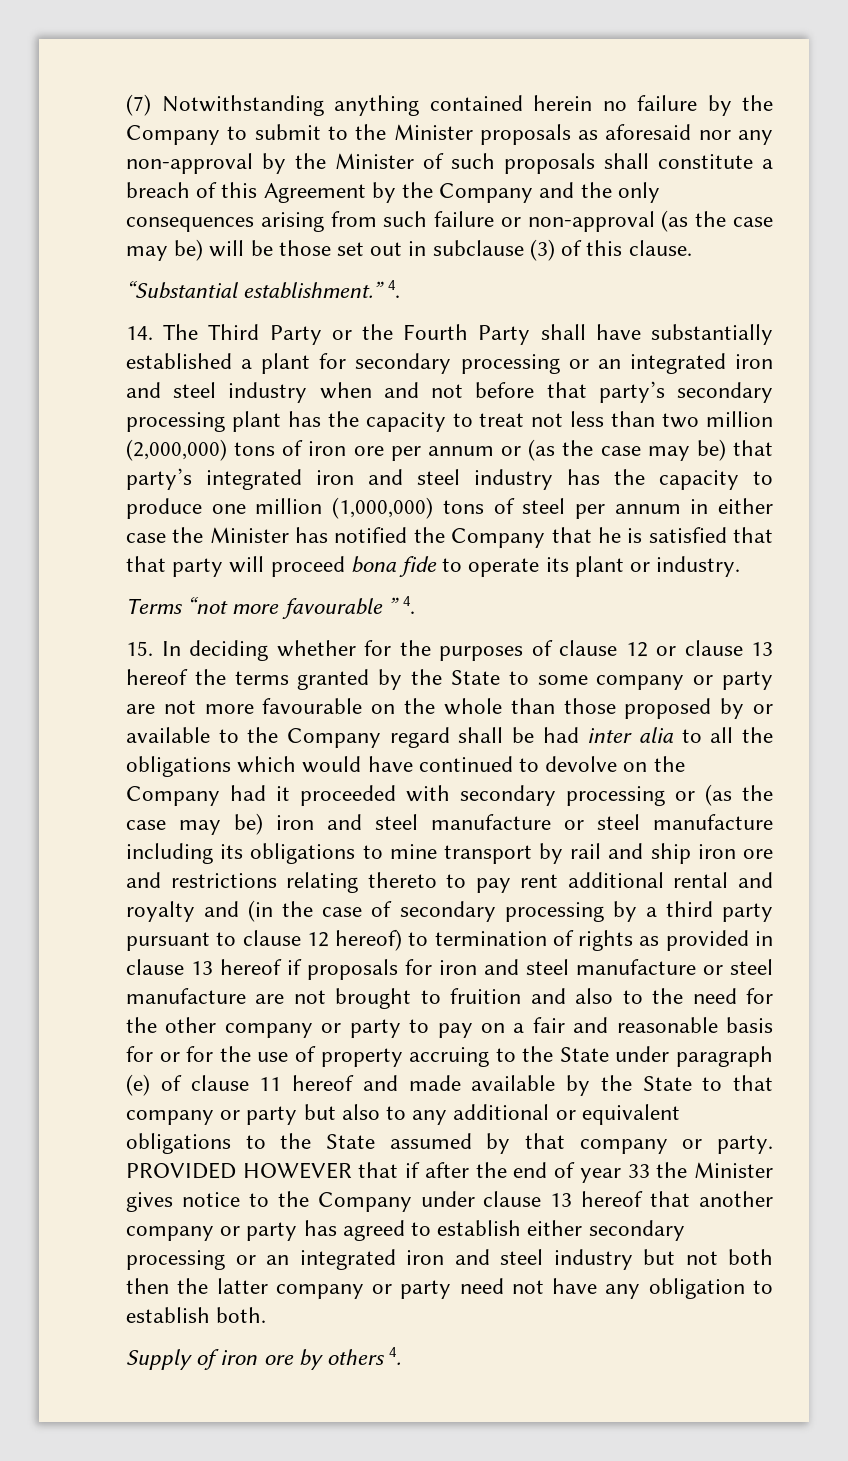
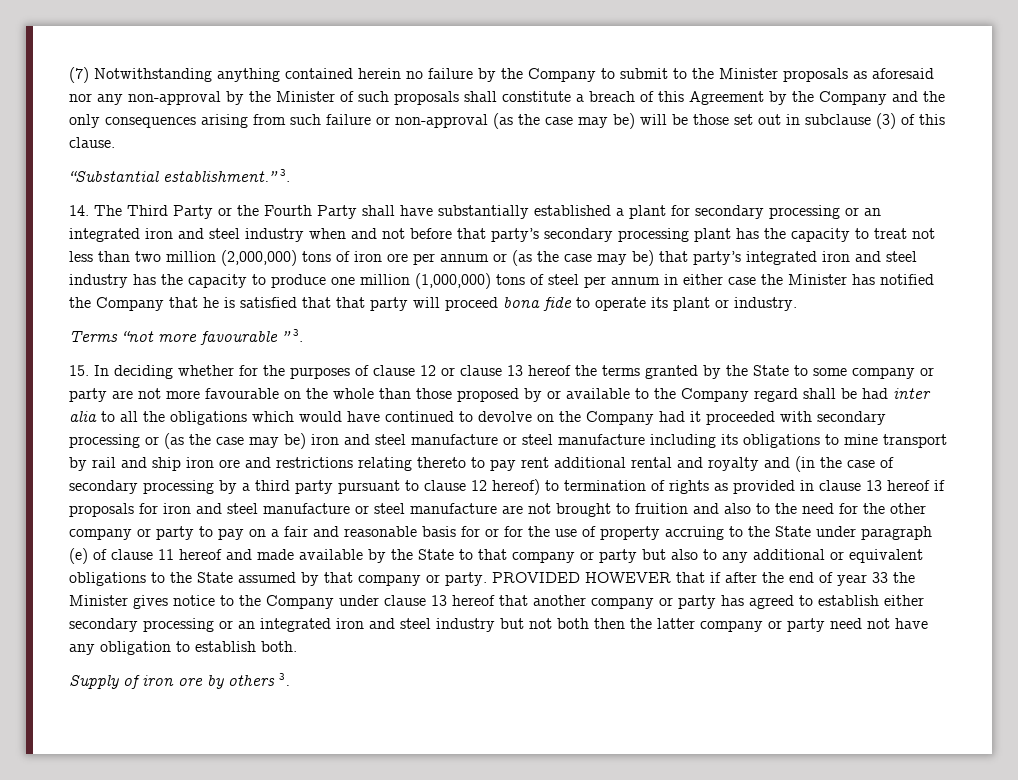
[388,280,401,298] 4. -> [280,169,290,182] 3.
[403,596,416,614] 4. -> [293,329,303,342] 3.
[389,1347,402,1365] 4. -> [279,673,290,686] 3.

